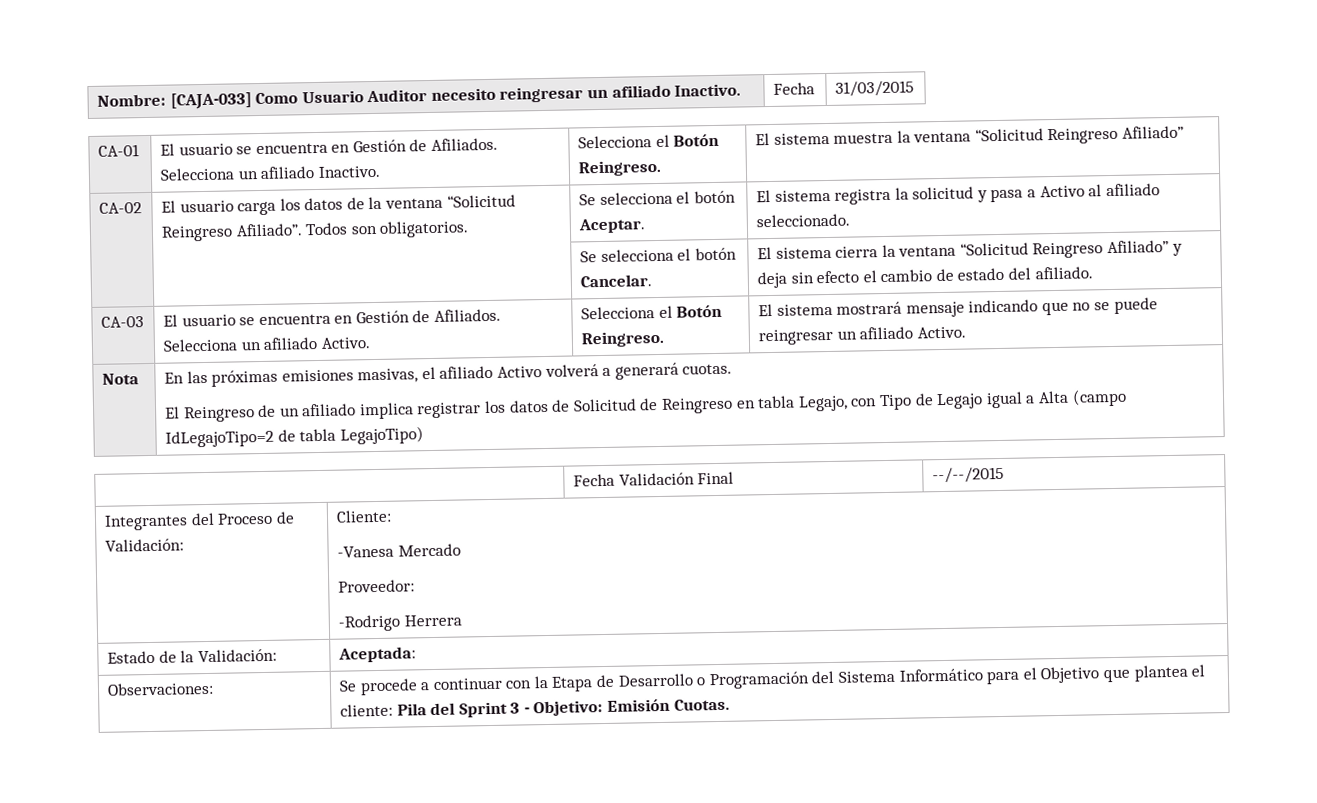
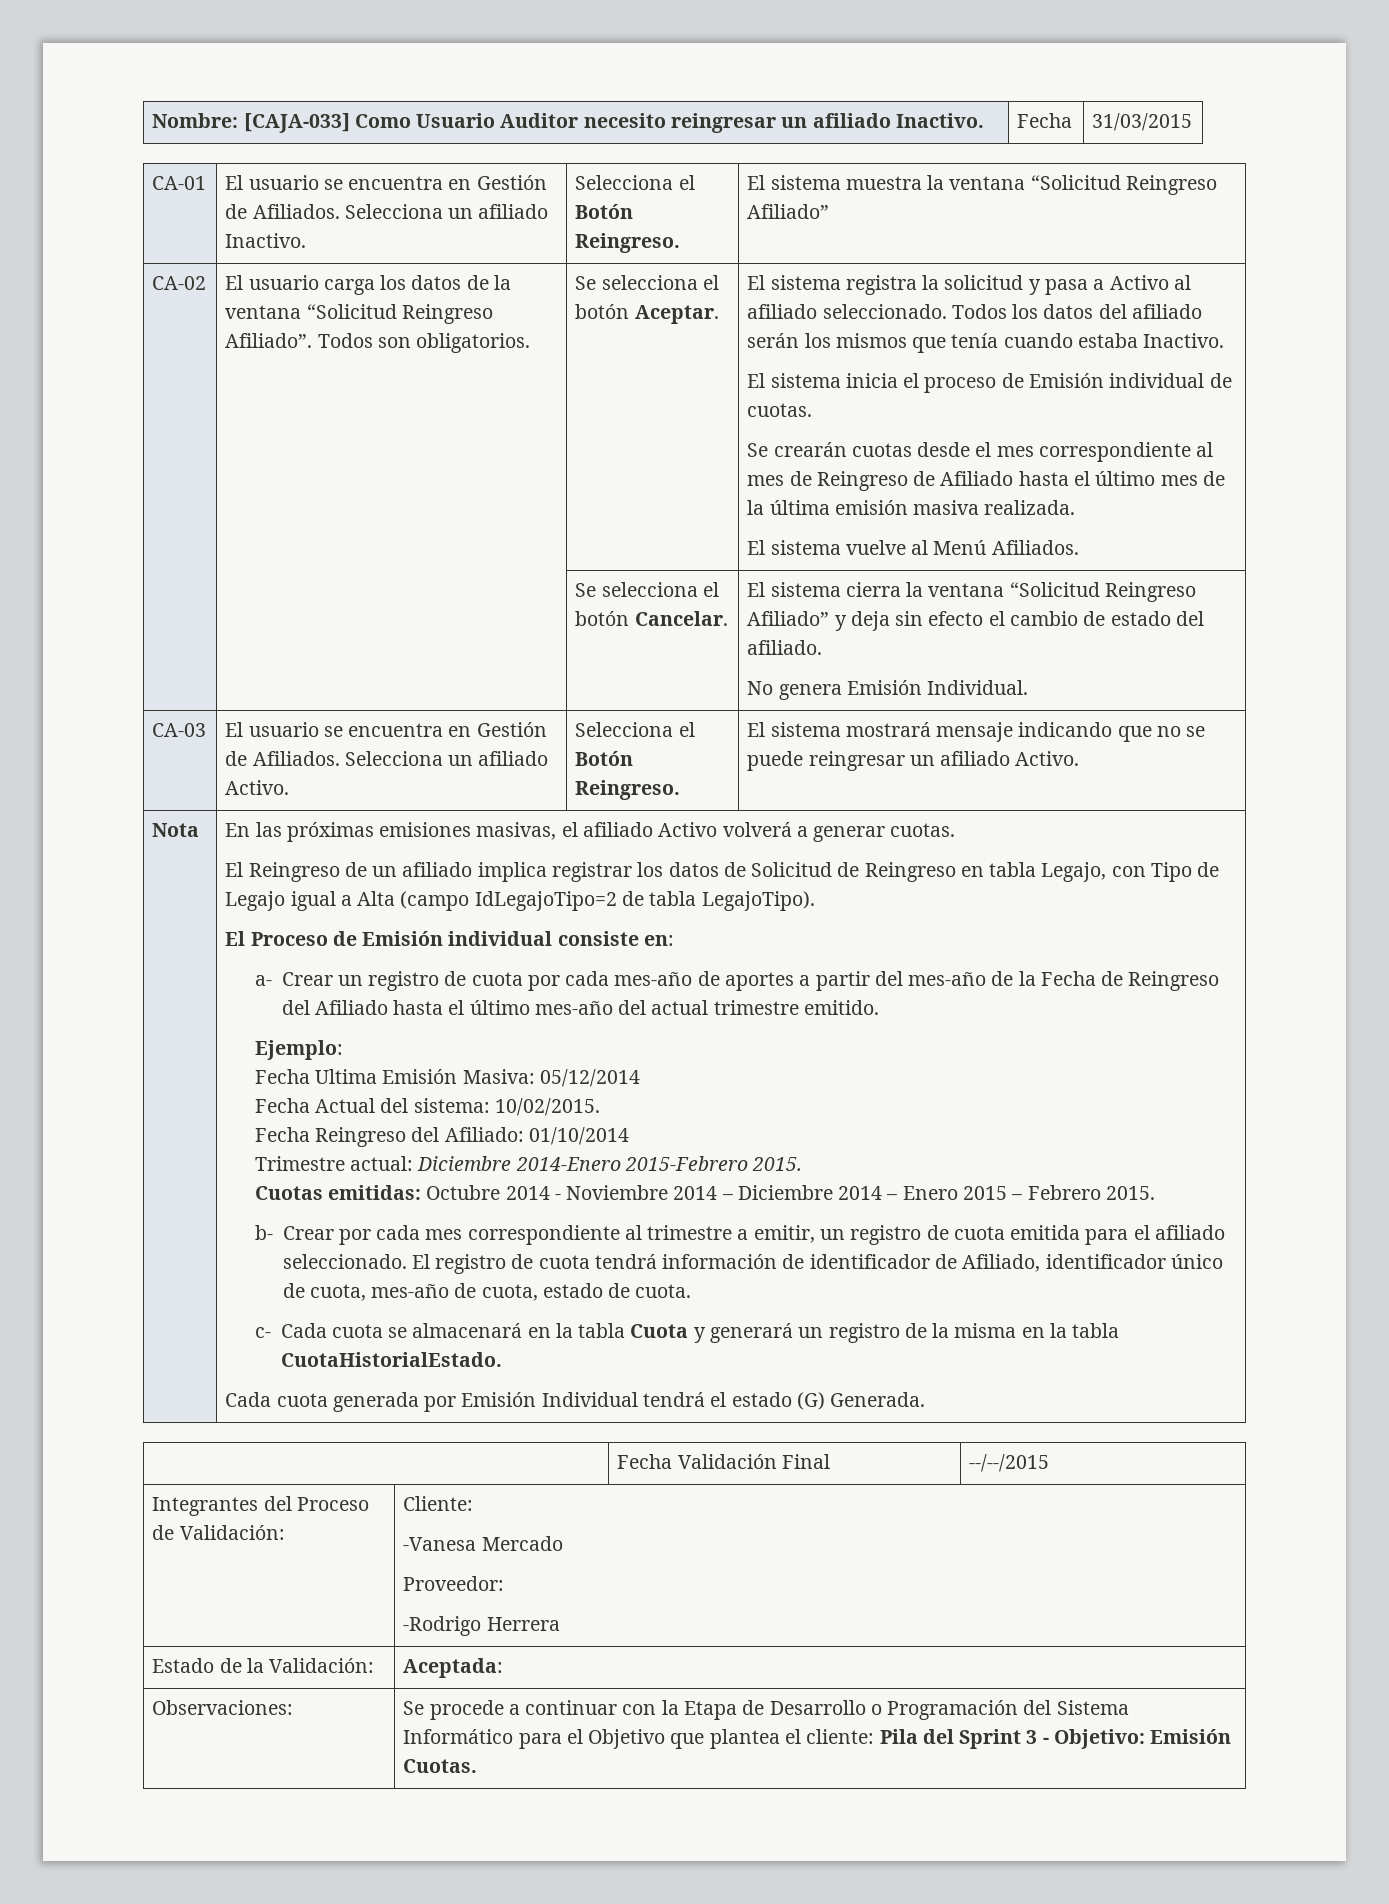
(850, 220) none -> [951,304,1202,319] [747,333,1225,353] [747,373,1232,393] [747,403,813,417] [747,442,1214,462] [747,471,1225,491] [747,500,1076,515] [747,540,1079,555] Todos los datos del afiliado serán los mismos que tenía cuando estaba Inactivo. // El sistema inicia el proceso de Emisión individual de cuotas. // Se crearán cuotas desde el mes correspondiente al mes de Reingreso de Afiliado hasta el último mes de la última emisión masiva realizada. // El sistema vuelve al Menú Afiliados.
(1093, 273) none -> [747,680,1029,700] // No genera Emisión Individual.
[614,362,679,380] generará -> [813,826,886,842] generar
[339,426,424,445] LegajoTipo) -> [701,891,815,911] [225,931,674,946] [254,971,1220,991] [281,1000,879,1015] [254,1040,343,1060] [254,1069,640,1087] [254,1098,600,1116] [254,1127,629,1147] [254,1156,803,1171] [254,1185,1155,1200] [254,1225,1225,1245] [282,1254,1223,1274] [282,1283,692,1301] [254,1323,1120,1343] [280,1352,502,1367] [225,1392,926,1412] LegajoTipo). // El Proceso de Emisión individual consiste en: // a- Crear un registro de cuota por cada mes-año de aportes a partir del mes-año de la Fecha de Reingreso del Afiliado hasta el último mes-año del actual trimestre emitido. // Ejemplo: // Fecha Ultima Emisión Masiva: 05/12/2014 // Fecha Actual del sistema: 10/02/2015. // Fecha Reingreso del Afiliado: 01/10/2014 // Trimestre actual: Diciembre 2014-Enero 2015-Febrero 2015. // Cuotas emitidas: Octubre 2014 - Noviembre 2014 – Diciembre 2014 – Enero 2015 – Febrero 2015. // b- Crear por cada mes correspondiente al trimestre a emitir, un registro de cuota emitida para el afiliado seleccionado. El registro de cuota tendrá información de identificador de Afiliado, identificador único de cuota, mes-año de cuota, estado de cuota. // c- Cada cuota se almacenará en la tabla Cuota y generará un registro de la misma en la tabla CuotaHistorialEstado. // Cada cuota generada por Emisión Individual tendrá el estado (G) Generada.

